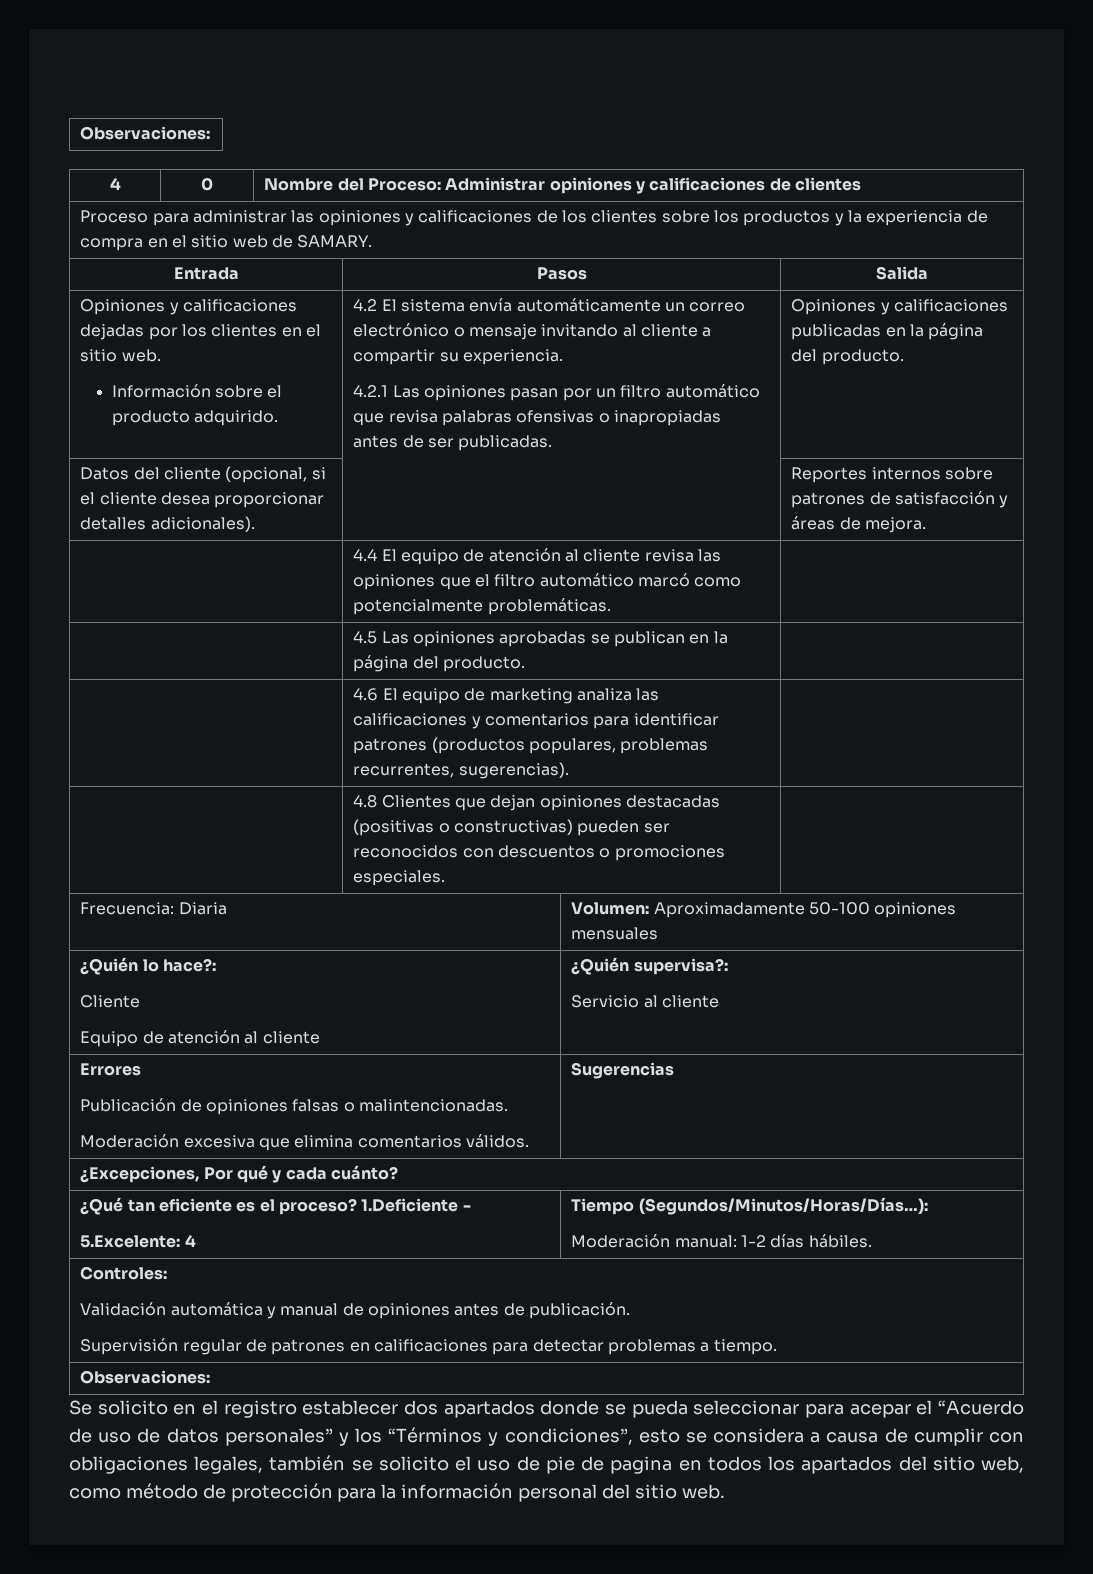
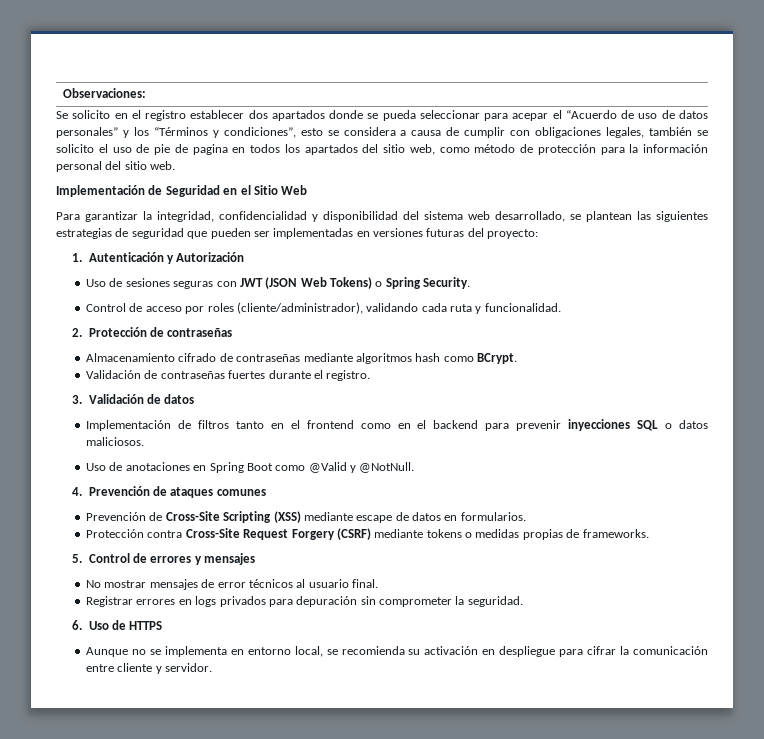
[80,126,211,140] [109,177,121,190] [201,177,213,191] [264,177,862,194] [80,210,988,226] [80,235,373,251] [173,267,239,280] [536,267,587,280] [876,266,928,280] [80,299,298,315] [80,324,322,340] [80,349,161,362] [111,384,283,398] [111,410,278,426] [353,298,746,312] [353,323,712,340] [353,349,564,365] [353,384,760,401] [353,410,722,426] [353,435,553,451] [791,299,1009,315] [791,323,984,340] [791,349,904,365] [80,466,326,483] [80,492,325,508] [80,516,255,532] [791,467,994,483] [791,491,1009,508] [791,516,927,533] [353,548,722,565] [353,573,742,590] [353,598,611,615] [353,631,728,647] [353,655,526,672] [353,688,660,704] [353,713,719,729] [353,737,709,754] [353,762,569,779] [353,795,721,811] [353,819,670,836] [353,845,725,861] [353,870,446,886] [80,902,227,915] [571,902,957,918] [571,927,659,940] [80,957,217,975] [80,995,141,1008] [80,1030,320,1047] [571,957,728,975] [571,995,720,1008] [80,1063,142,1076] [80,1098,509,1115] [80,1134,530,1151] [571,1062,675,1079] [80,1165,399,1183] [80,1197,471,1215] [80,1234,196,1248] [571,1197,928,1215] [571,1234,872,1248] [80,1266,168,1280] [80,1302,631,1319] [80,1338,777,1355] [80,1370,211,1384] Observaciones: // 4 | 0 | Nombre del Proceso: Administrar opiniones y calificaciones de clientes // Proceso para administrar las opiniones y calificaciones de los clientes sobre los productos y la experiencia de compra en el sitio web de SAMARY. // Entrada | Pasos | Salida // Opiniones y calificaciones dejadas por los clientes en el sitio web. // Información sobre el producto adquirido. | 4.2 El sistema envía automáticamente un correo electrónico o mensaje invitando al cliente a compartir su experiencia. // 4.2.1 Las opiniones pasan por un filtro automático que revisa palabras ofensivas o inapropiadas antes de ser publicadas. | Opiniones y calificaciones publicadas en la página del producto. // Datos del cliente (opcional, si el cliente desea proporcionar detalles adicionales). | | Reportes internos sobre patrones de satisfacción y áreas de mejora. // | 4.4 El equipo de atención al cliente revisa las opiniones que el filtro automático marcó como potencialmente problemáticas. | // | 4.5 Las opiniones aprobadas se publican en la página del producto. | // | 4.6 El equipo de marketing analiza las calificaciones y comentarios para identificar patrones (productos populares, problemas recurrentes, sugerencias). | // | 4.8 Clientes que dejan opiniones destacadas (positivas o constructivas) pueden ser reconocidos con descuentos o promociones especiales. | // Frecuencia: Diaria | Volumen: Aproximadamente 50-100 opiniones mensuales // ¿Quién lo hace?: // Cliente // Equipo de atención al cliente | ¿Quién supervisa?: // Servicio al cliente // Errores // Publicación de opiniones falsas o malintencionadas. // Moderación excesiva que elimina comentarios válidos. | Sugerencias // ¿Excepciones, Por qué y cada cuánto? // ¿Qué tan eficiente es el proceso? 1.Deficiente - // 5.Excelente: 4 | Tiempo (Segundos/Minutos/Horas/Días…): // Moderación manual: 1-2 días hábiles. // Controles: // Validación automática y manual de opiniones antes de publicación. // Supervisión regular de patrones en calificaciones para detectar problemas a tiempo. // Observaciones: -> [62,88,146,98] Observaciones:
(725, 1491) none -> [56,185,308,197] [56,211,708,222] [56,228,539,239] [72,252,245,264] [85,277,471,289] [85,302,561,314] [72,327,233,337] [85,353,517,364] [85,370,371,381] [72,394,195,404] [85,419,708,431] [85,437,144,446] [85,462,415,473] [72,486,266,498] [85,511,526,523] [85,528,649,540] [72,553,255,565] [85,579,378,590] [85,596,523,607] [72,620,163,630] [85,646,709,657] [85,663,213,674] // Implementación de Seguridad en el Sitio Web // Para garantizar la integridad, confidencialidad y disponibilidad del sistema web desarrollado, se plantean las siguientes estrategias de seguridad que pueden ser implementadas en versiones futuras del proyecto: // 1. Autenticación y Autorización // Uso de sesiones seguras con JWT (JSON Web Tokens) o Spring Security. // Control de acceso por roles (cliente/administrador), validando cada ruta y funcionalidad. // 2. Protección de contraseñas // Almacenamiento cifrado de contraseñas mediante algoritmos hash como BCrypt. // Validación de contraseñas fuertes durante el registro. // 3. Validación de datos // Implementación de filtros tanto en el frontend como en el backend para prevenir inyecciones SQL o datos maliciosos. // Uso de anotaciones en Spring Boot como @Valid y @NotNull. // 4. Prevención de ataques comunes // Prevención de Cross-Site Scripting (XSS) mediante escape de datos en formularios. // Protección contra Cross-Site Request Forgery (CSRF) mediante tokens o medidas propias de frameworks. // 5. Control de errores y mensajes // No mostrar mensajes de error técnicos al usuario final. // Registrar errores en logs privados para depuración sin comprometer la seguridad. // 6. Uso de HTTPS // Aunque no se implementa en entorno local, se recomienda su activación en despliegue para cifrar la comunicación entre cliente y servidor.

